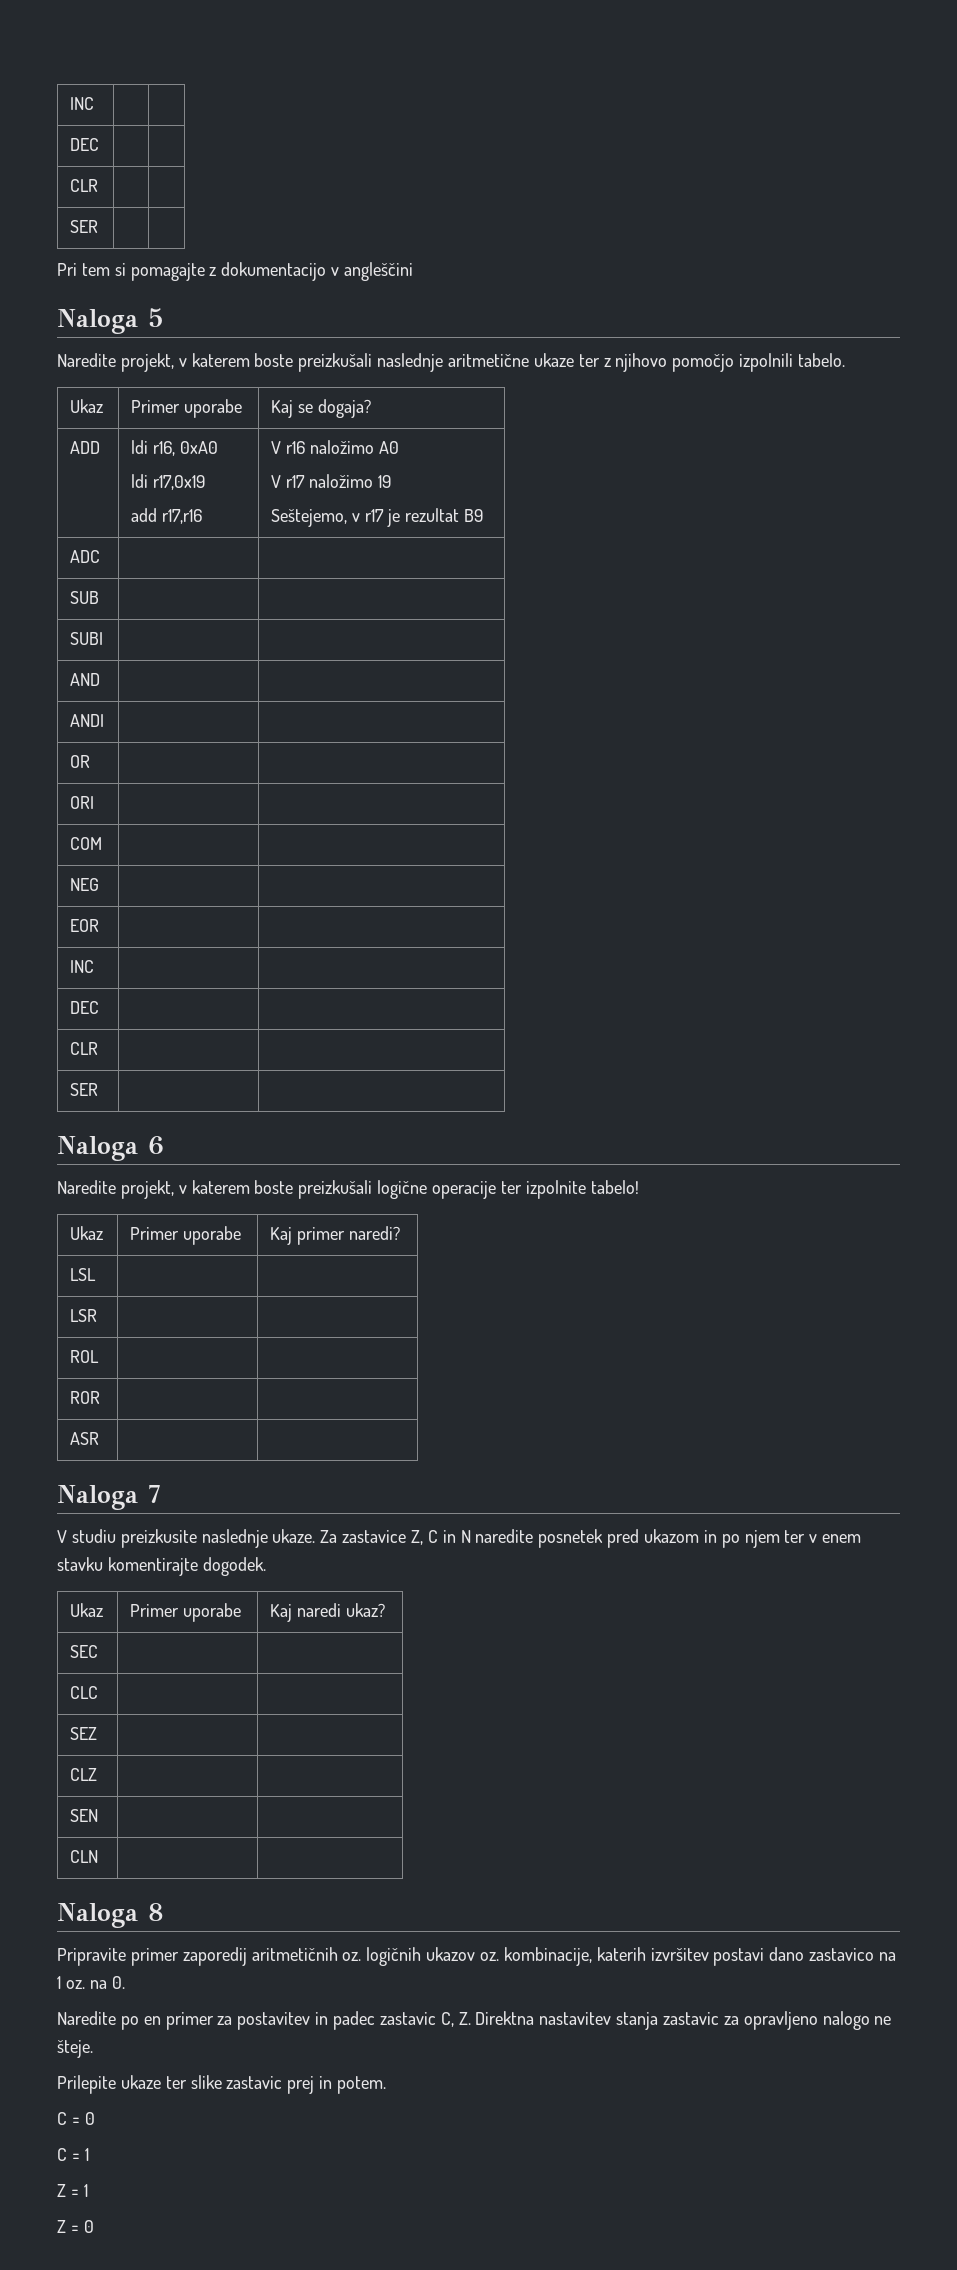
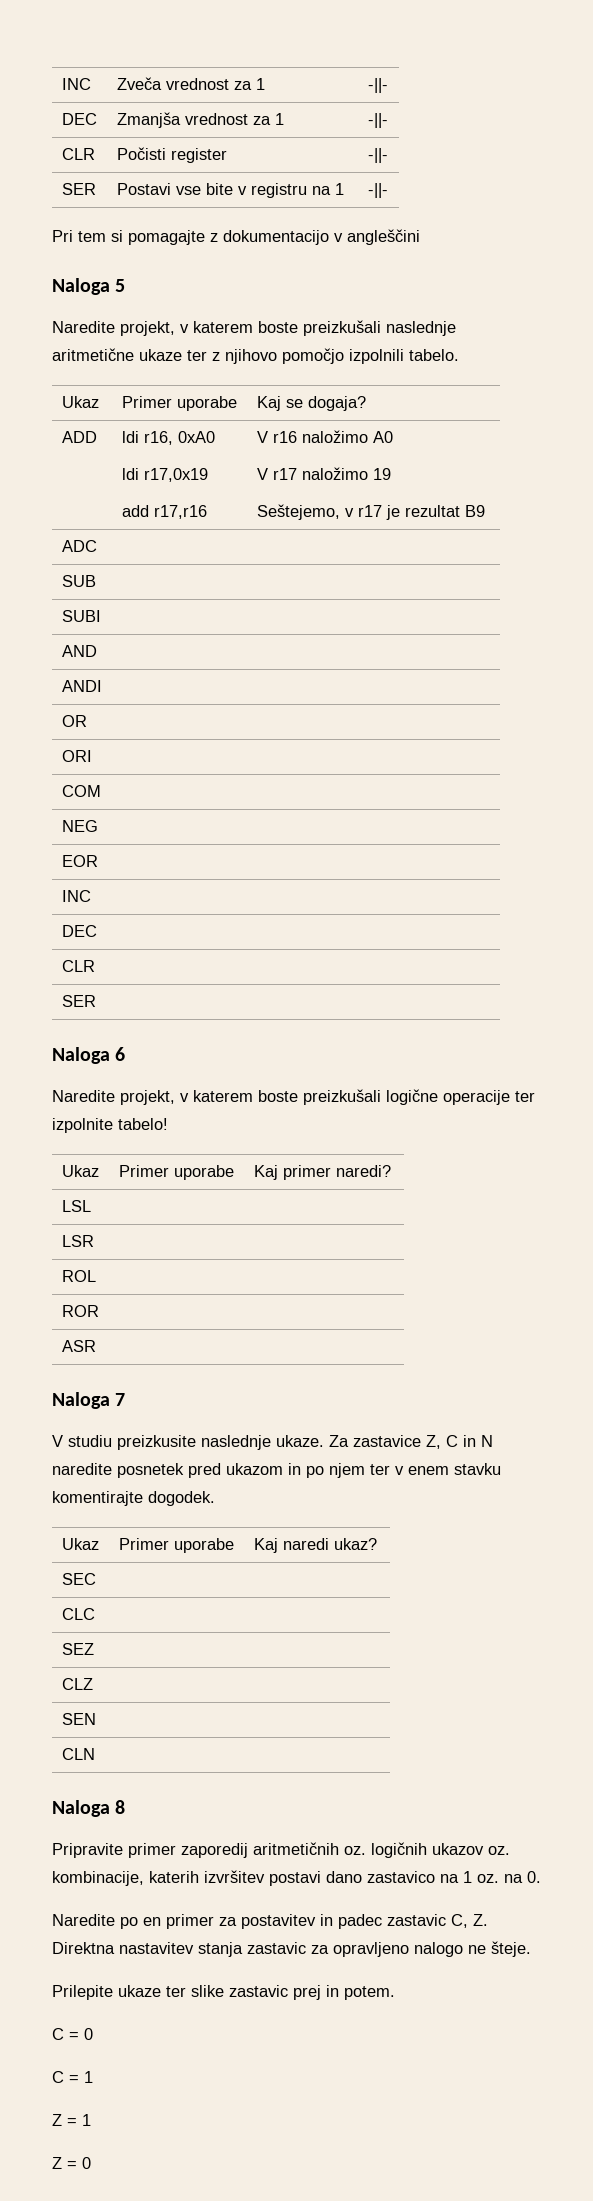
[70,97,95,110] [70,138,100,151] [70,179,99,192] [70,220,99,233] INC | | // DEC | | // CLR | | // SER | | -> [61,78,91,90] [116,77,265,90] [367,78,388,93] [61,113,97,125] [116,112,284,128] [367,113,388,128] [61,148,95,160] [116,147,227,163] [367,148,388,163] [61,183,96,195] [116,183,344,198] [367,183,388,198] INC | Zveča vrednost za 1 | -||- // DEC | Zmanjša vrednost za 1 | -||- // CLR | Počisti register | -||- // SER | Postavi vse bite v registru na 1 | -||-

